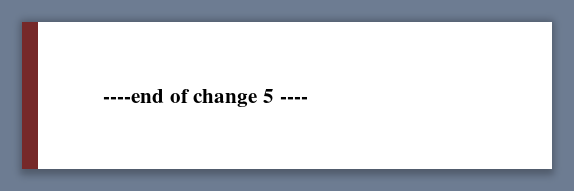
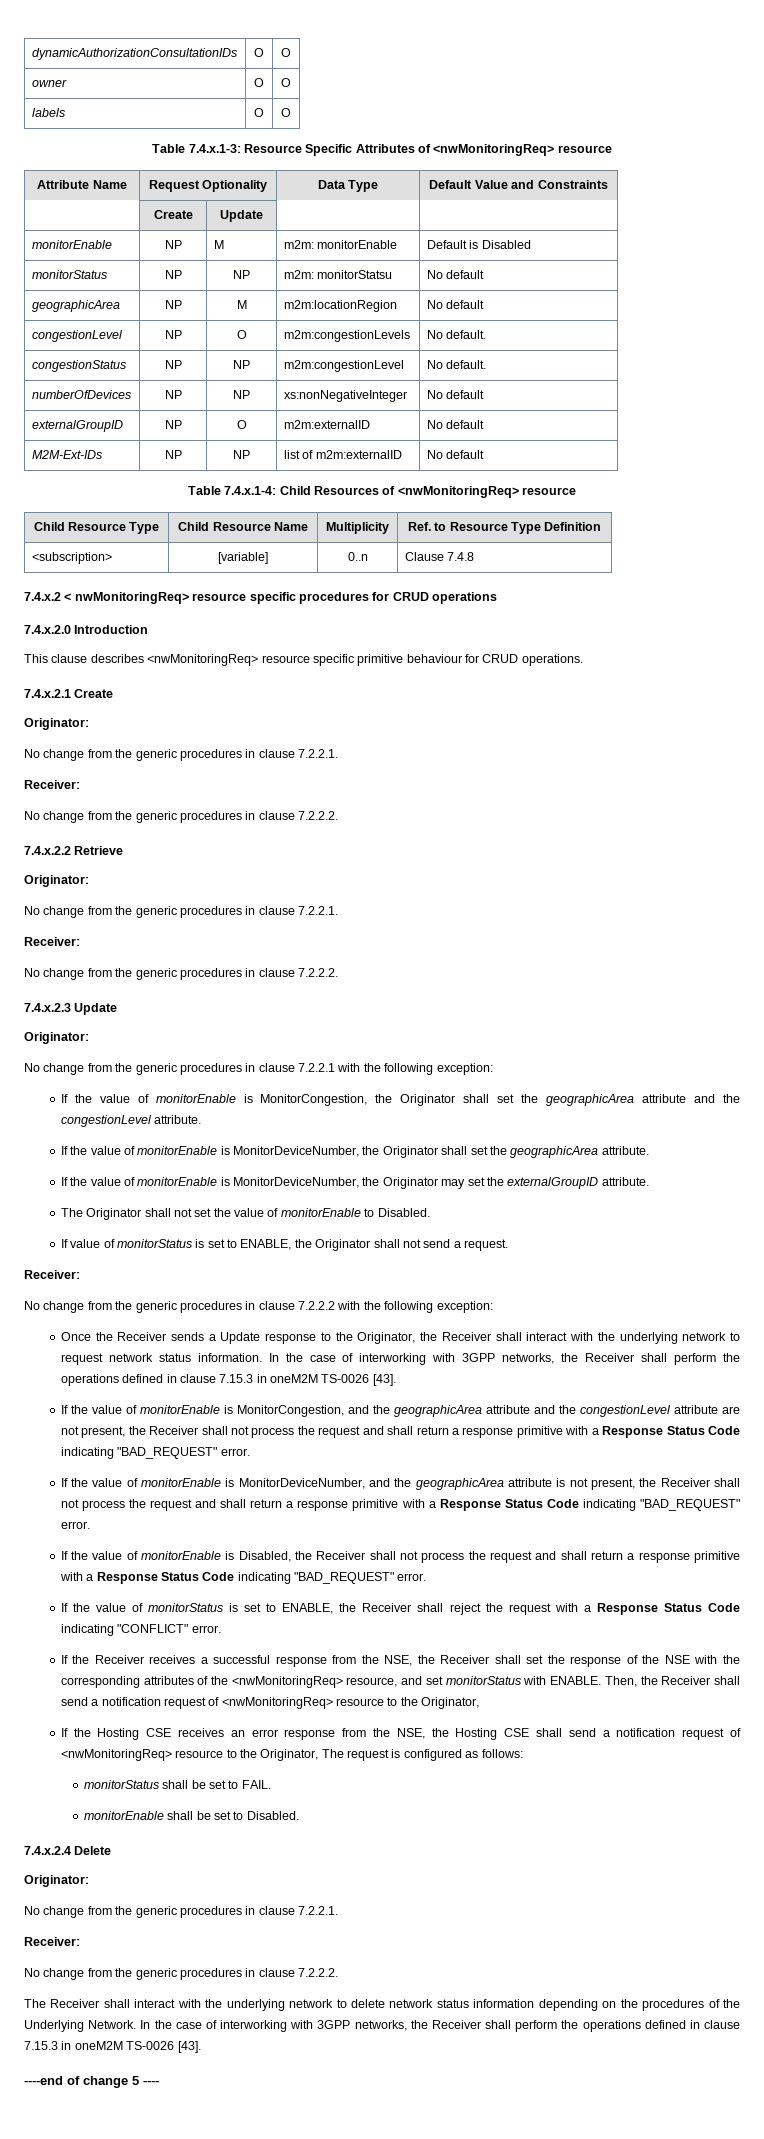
(103, 96) none -> [31,48,237,60] [254,48,264,57] [281,48,291,57] [31,79,67,87] [254,78,264,87] [281,78,291,87] [31,108,65,117] [254,108,264,117] [281,108,291,117] [152,144,612,156] [37,180,127,189] [148,180,268,192] [317,180,379,192] [429,180,608,189] [153,210,193,219] [220,210,263,222] [31,240,112,249] [164,240,182,249] [213,240,224,249] [283,240,398,249] [426,240,531,249] [31,270,107,279] [164,270,182,279] [233,270,250,279] [283,270,393,279] [426,270,485,279] [31,300,120,312] [164,300,182,309] [236,300,247,309] [283,300,397,312] [426,300,485,309] [31,330,123,342] [164,330,182,339] [236,330,247,339] [283,330,410,342] [426,330,487,339] [31,360,126,372] [164,360,182,369] [233,360,250,369] [283,360,404,372] [426,360,487,369] [31,390,131,399] [164,390,182,399] [233,390,250,399] [283,390,407,402] [426,390,485,399] [31,420,123,432] [164,420,182,429] [236,420,247,429] [283,420,370,429] [426,420,485,429] [31,450,102,459] [164,450,182,459] [233,450,250,459] [283,450,402,459] [426,450,485,459] [187,486,577,498] [33,522,160,534] [178,522,308,531] [326,522,389,534] [407,522,602,534] [31,552,112,564] [218,552,268,564] [347,552,368,561] [404,552,475,561] [24,592,497,604] [24,625,149,634] [24,654,583,666] [24,689,114,698] [24,718,89,730] [24,749,338,761] [24,780,80,789] [24,811,338,823] [24,846,124,855] [24,875,89,887] [24,906,338,918] [24,937,80,946] [24,968,338,980] [24,1003,118,1015] [24,1032,89,1044] [24,1063,493,1075] [60,1094,740,1106] [60,1115,202,1127] [60,1146,649,1158] [60,1177,649,1189] [60,1208,430,1220] [60,1239,509,1251] [24,1270,80,1279] [24,1301,493,1313] [60,1332,741,1344] [60,1353,740,1365] [60,1374,396,1386] [60,1405,741,1417] [60,1426,740,1438] [60,1447,250,1459] [60,1478,740,1490] [60,1499,740,1511] [60,1521,90,1529] [60,1551,741,1563] [59,1572,427,1584] [60,1603,741,1615] [60,1624,221,1636] [60,1655,741,1667] [60,1676,741,1688] [60,1697,480,1709] [60,1728,741,1740] [60,1749,523,1761] [83,1780,271,1789] [83,1811,299,1820] [24,1846,112,1855] [24,1875,89,1887] [24,1906,338,1918] [24,1937,80,1946] [24,1968,338,1980] [24,1999,741,2011] [24,2020,740,2032] [24,2041,201,2053] dynamicAuthorizationConsultationIDs | O | O // owner | O | O // labels | O | O // Table 7.4.x.1-3: Resource Specific Attributes of <nwMonitoringReq> resource // Attribute Name | Request Optionality | Data Type | Default Value and Constraints // | Create | Update | | // monitorEnable | NP | M | m2m: monitorEnable | Default is Disabled // monitorStatus | NP | NP | m2m: monitorStatsu | No default // geographicArea | NP | M | m2m:locationRegion | No default // congestionLevel | NP | O | m2m:congestionLevels | No default. // congestionStatus | NP | NP | m2m:congestionLevel | No default. // numberOfDevices | NP | NP | xs:nonNegativeInteger | No default // externalGroupID | NP | O | m2m:externalID | No default // M2M-Ext-IDs | NP | NP | list of m2m:externalID | No default // Table 7.4.x.1-4: Child Resources of <nwMonitoringReq> resource // Child Resource Type | Child Resource Name | Multiplicity | Ref. to Resource Type Definition // <subscription> | [variable] | 0..n | Clause 7.4.8 // 7.4.x.2 < nwMonitoringReq> resource specific procedures for CRUD operations // 7.4.x.2.0 Introduction // This clause describes <nwMonitoringReq> resource specific primitive behaviour for CRUD operations. // 7.4.x.2.1 Create // Originator: // No change from the generic procedures in clause 7.2.2.1. // Receiver: // No change from the generic procedures in clause 7.2.2.2. // 7.4.x.2.2 Retrieve // Originator: // No change from the generic procedures in clause 7.2.2.1. // Receiver: // No change from the generic procedures in clause 7.2.2.2. // 7.4.x.2.3 Update // Originator: // No change from the generic procedures in clause 7.2.2.1 with the following exception: // If the value of monitorEnable is MonitorCongestion, the Originator shall set the geographicArea attribute and the congestionLevel attribute. // If the value of monitorEnable is MonitorDeviceNumber, the Originator shall set the geographicArea attribute. // If the value of monitorEnable is MonitorDeviceNumber, the Originator may set the externalGroupID attribute. // The Originator shall not set the value of monitorEnable to Disabled. // If value of monitorStatus is set to ENABLE, the Originator shall not send a request. // Receiver: // No change from the generic procedures in clause 7.2.2.2 with the following exception: // Once the Receiver sends a Update response to the Originator, the Receiver shall interact with the underlying network to request network status information. In the case of interworking with 3GPP networks, the Receiver shall perform the operations defined in clause 7.15.3 in oneM2M TS-0026 [43]. // If the value of monitorEnable is MonitorCongestion, and the geographicArea attribute and the congestionLevel attribute are not present, the Receiver shall not process the request and shall return a response primitive with a Response Status Code indicating "BAD_REQUEST" error. // If the value of monitorEnable is MonitorDeviceNumber, and the geographicArea attribute is not present, the Receiver shall not process the request and shall return a response primitive with a Response Status Code indicating "BAD_REQUEST" error. // If the value of monitorEnable is Disabled, the Receiver shall not process the request and shall return a response primitive with a Response Status Code indicating "BAD_REQUEST" error. // If the value of monitorStatus is set to ENABLE, the Receiver shall reject the request with a Response Status Code indicating "CONFLICT" error. // If the Receiver receives a successful response from the NSE, the Receiver shall set the response of the NSE with the corresponding attributes of the <nwMonitoringReq> resource, and set monitorStatus with ENABLE. Then, the Receiver shall send a notification request of <nwMonitoringReq> resource to the Originator, // If the Hosting CSE receives an error response from the NSE, the Hosting CSE shall send a notification request of <nwMonitoringReq> resource to the Originator, The request is configured as follows: // monitorStatus shall be set to FAIL. // monitorEnable shall be set to Disabled. // 7.4.x.2.4 Delete // Originator: // No change from the generic procedures in clause 7.2.2.1. // Receiver: // No change from the generic procedures in clause 7.2.2.2. // The Receiver shall interact with the underlying network to delete network status information depending on the procedures of the Underlying Network. In the case of interworking with 3GPP networks, the Receiver shall perform the operations defined in clause 7.15.3 in oneM2M TS-0026 [43]. //

